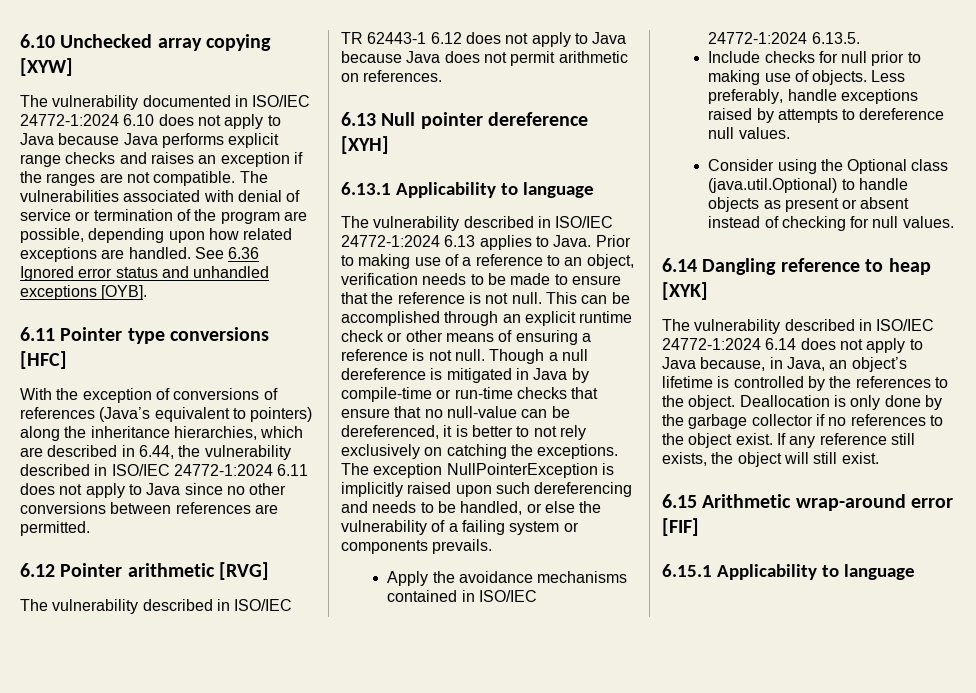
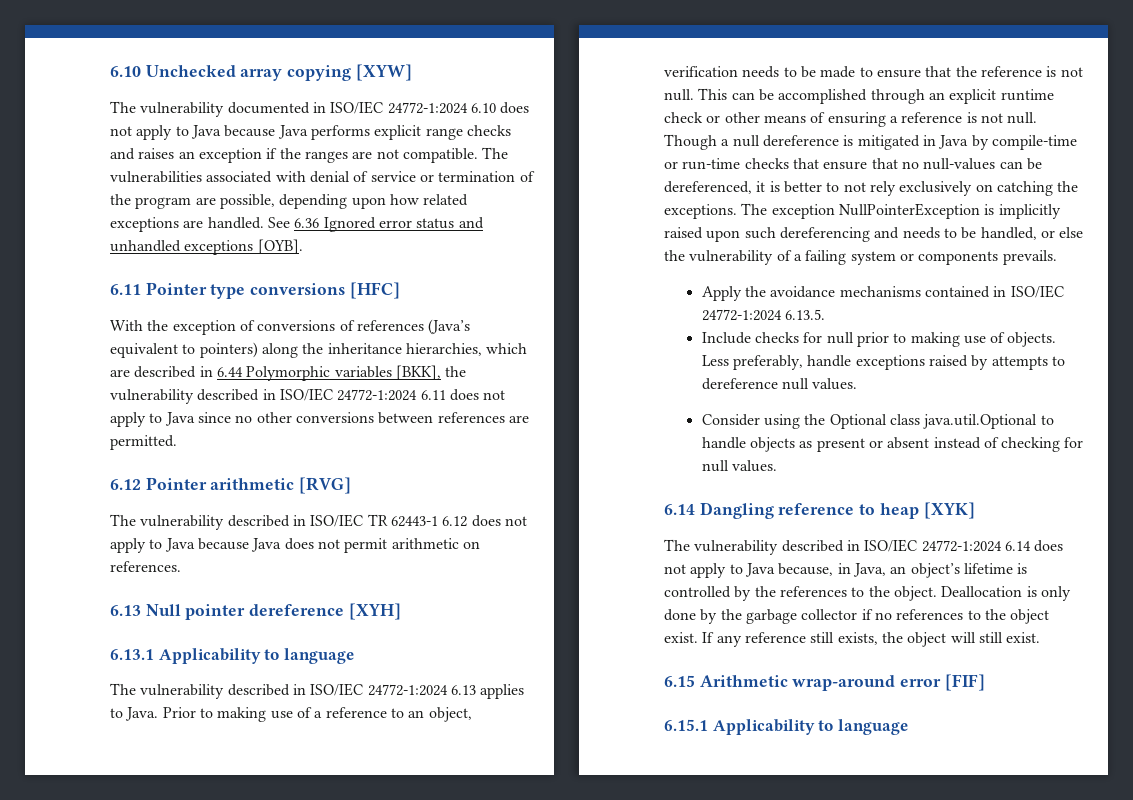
[138,445,174,459] 6.44, -> [216,365,441,381] 6.44 Polymorphic variables [BKK],
[446,406,517,418] null-value -> [923,158,996,170] null-values
[708,178,838,193] (java.util.Optional) -> [923,414,1038,429] java.util.Optional

